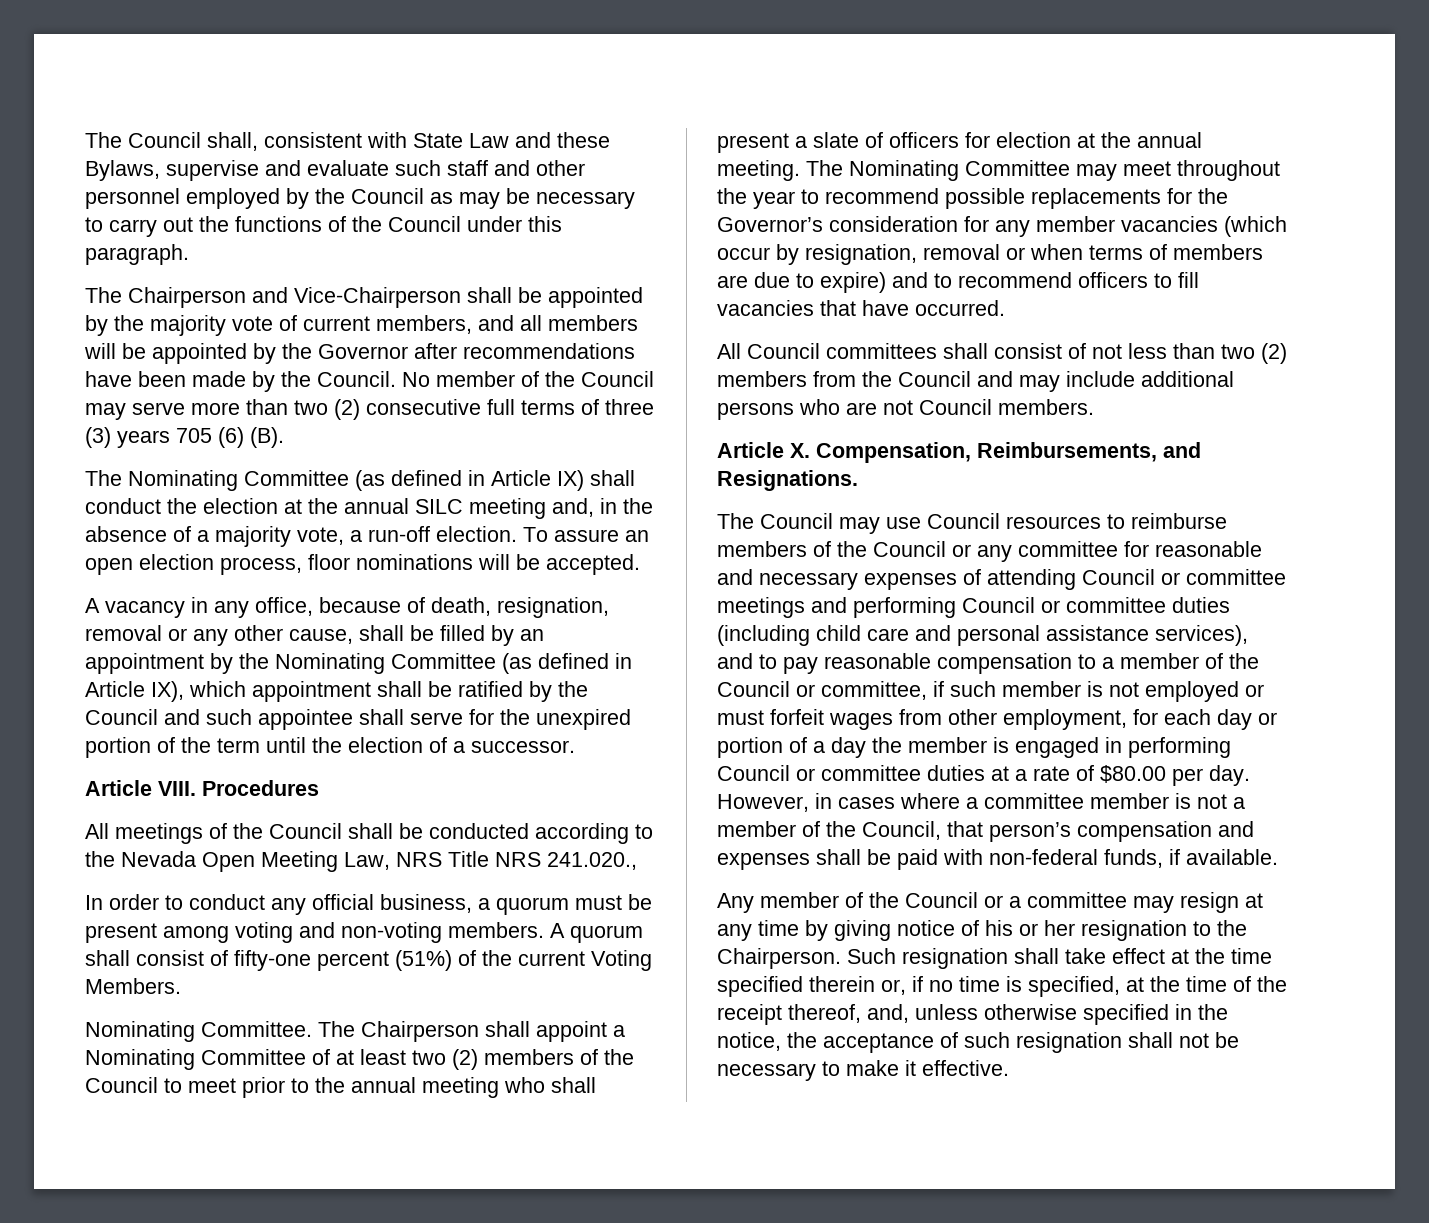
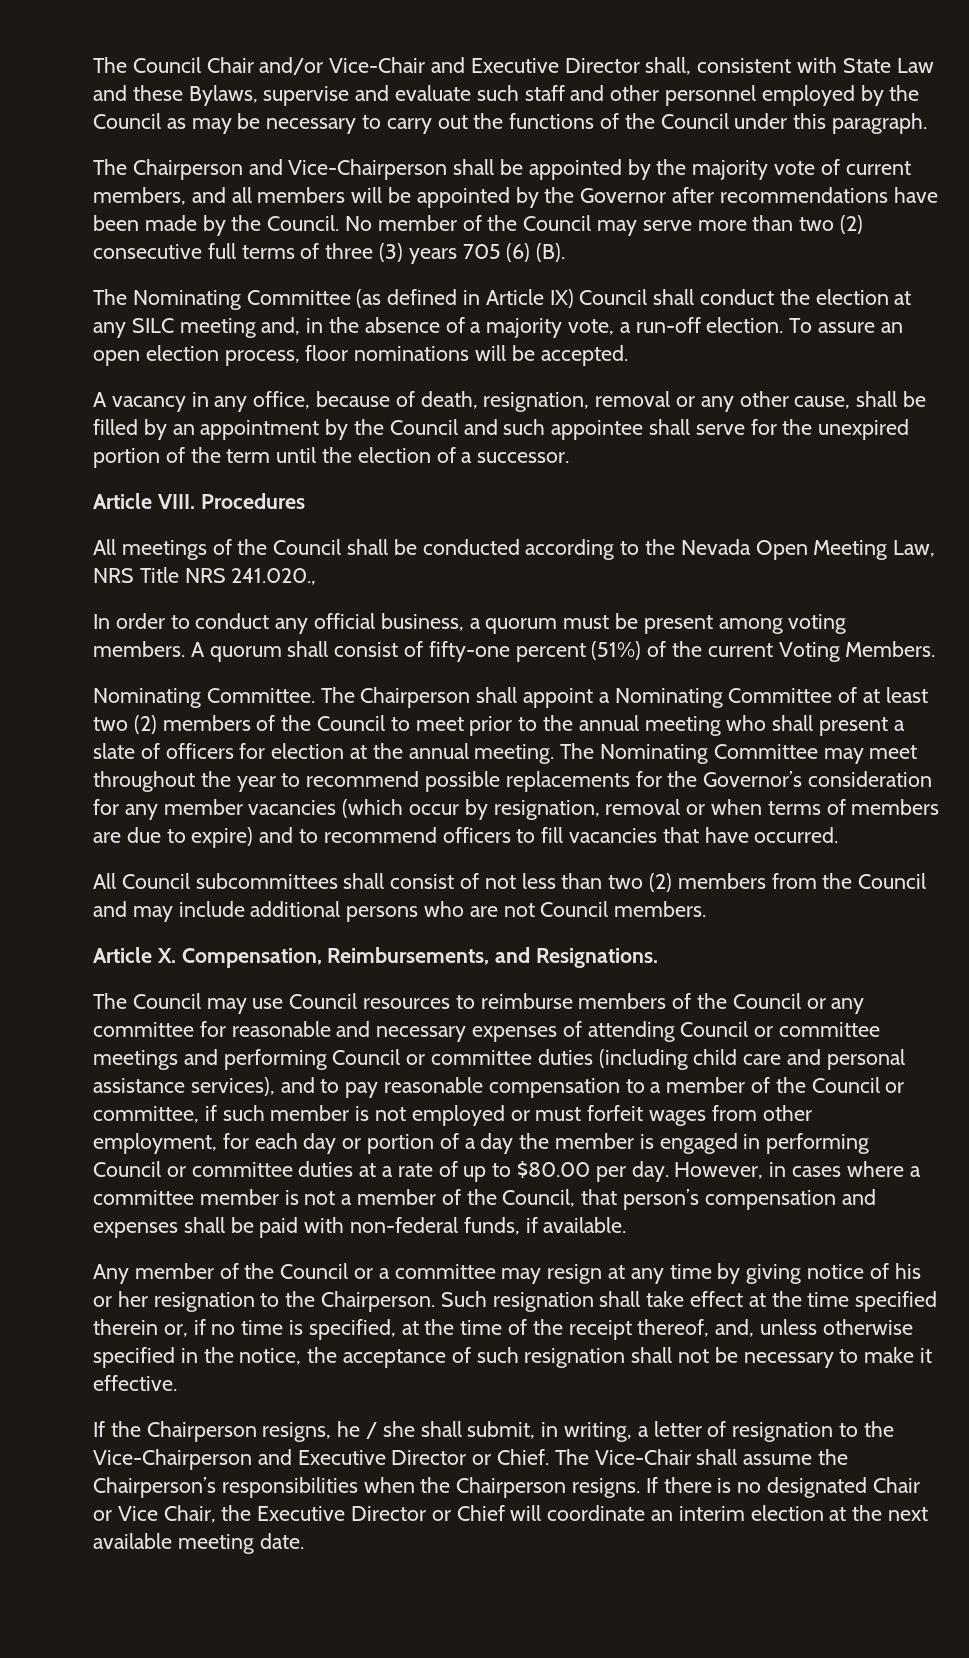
[85,132,201,148] The Council -> [93,57,640,75] The Council Chair and/or Vice-Chair and Executive Director
(584, 480) none -> [579,289,648,305] Council
[308,498,409,514] the annual -> [93,322,126,338] any
[275,653,632,674] [85,681,588,702] Nominating Committee (as defined in Article IX), which appointment shall be ratified by the -> (385, 427) none
[299,922,442,943] and non-voting -> (847, 624) none
[826,343,937,359] committees -> [195,873,338,889] subcommittees
(1094, 773) none -> [463,1163,512,1182] up to
(1009, 1068) none -> [93,1421,894,1442] [93,1449,849,1470] [93,1477,920,1498] [93,1505,929,1523] [93,1533,304,1554] // If the Chairperson resigns, he / she shall submit, in writing, a letter of resignation to the Vice-Chairperson and Executive Director or Chief. The Vice-Chair shall assume the Chairperson’s responsibilities when the Chairperson resigns. If there is no designated Chair or Vice Chair, the Executive Director or Chief will coordinate an interim election at the next available meeting date.

